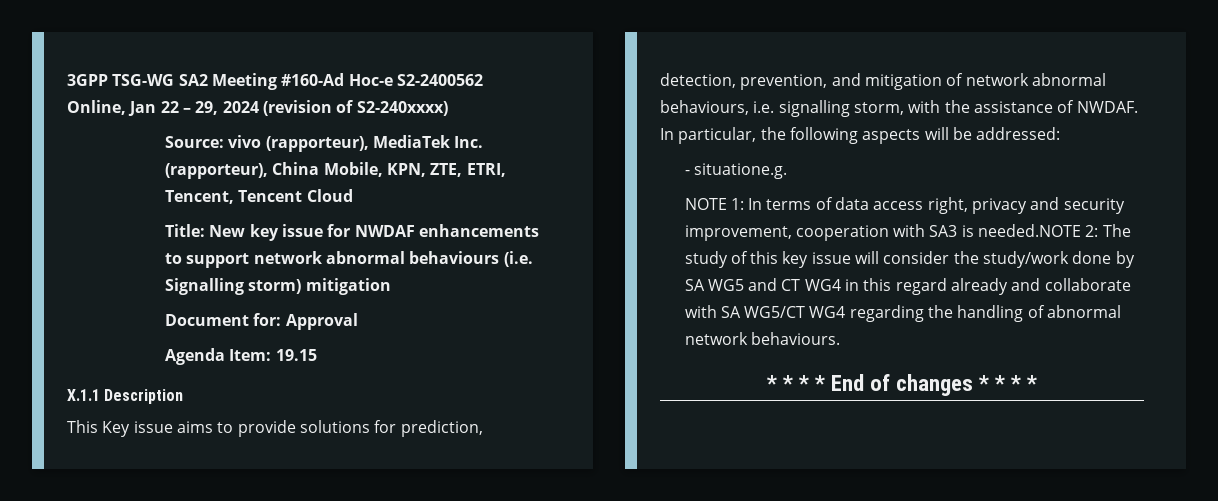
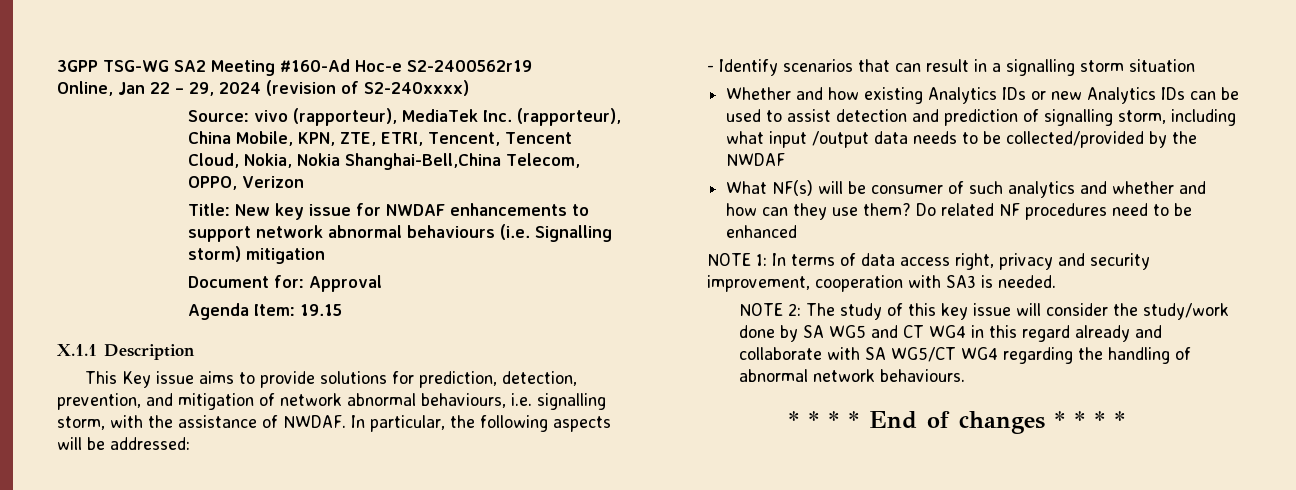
[396,74,483,86] S2-2400562 -> [407,60,532,72] S2-2400562r19
[306,189,353,202] Cloud -> [187,153,580,170] [187,176,304,190] Cloud, Nokia, Nokia Shanghai-Bell,China Telecom, OPPO, Verizon
[693,163,787,179] situatione.g. -> [718,59,1195,76] [725,87,1239,104] [725,109,1236,126] [725,131,1197,148] [725,153,785,166] [725,180,1206,198] [725,203,1192,220] [725,225,797,238] Identify scenarios that can result in a signalling storm situation // Whether and how existing Analytics IDs or new Analytics IDs can be used to assist detection and prediction of signalling storm, including what input /output data needs to be collected/provided by the NWDAF // What NF(s) will be consumer of such analytics and whether and how can they use them? Do related NF procedures need to be enhanced
[978,224,1082,237] needed.NOTE -> [997,275,1056,288] [739,303,784,316] needed. // NOTE

